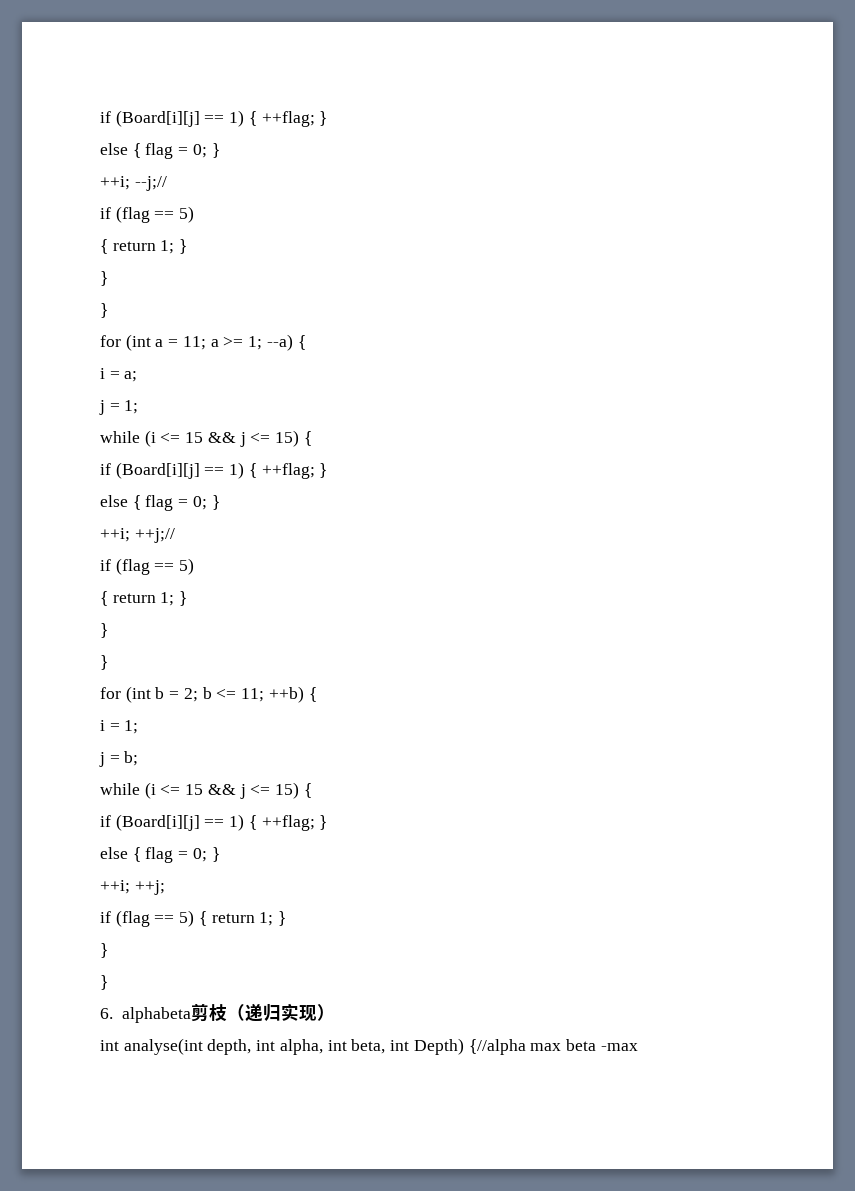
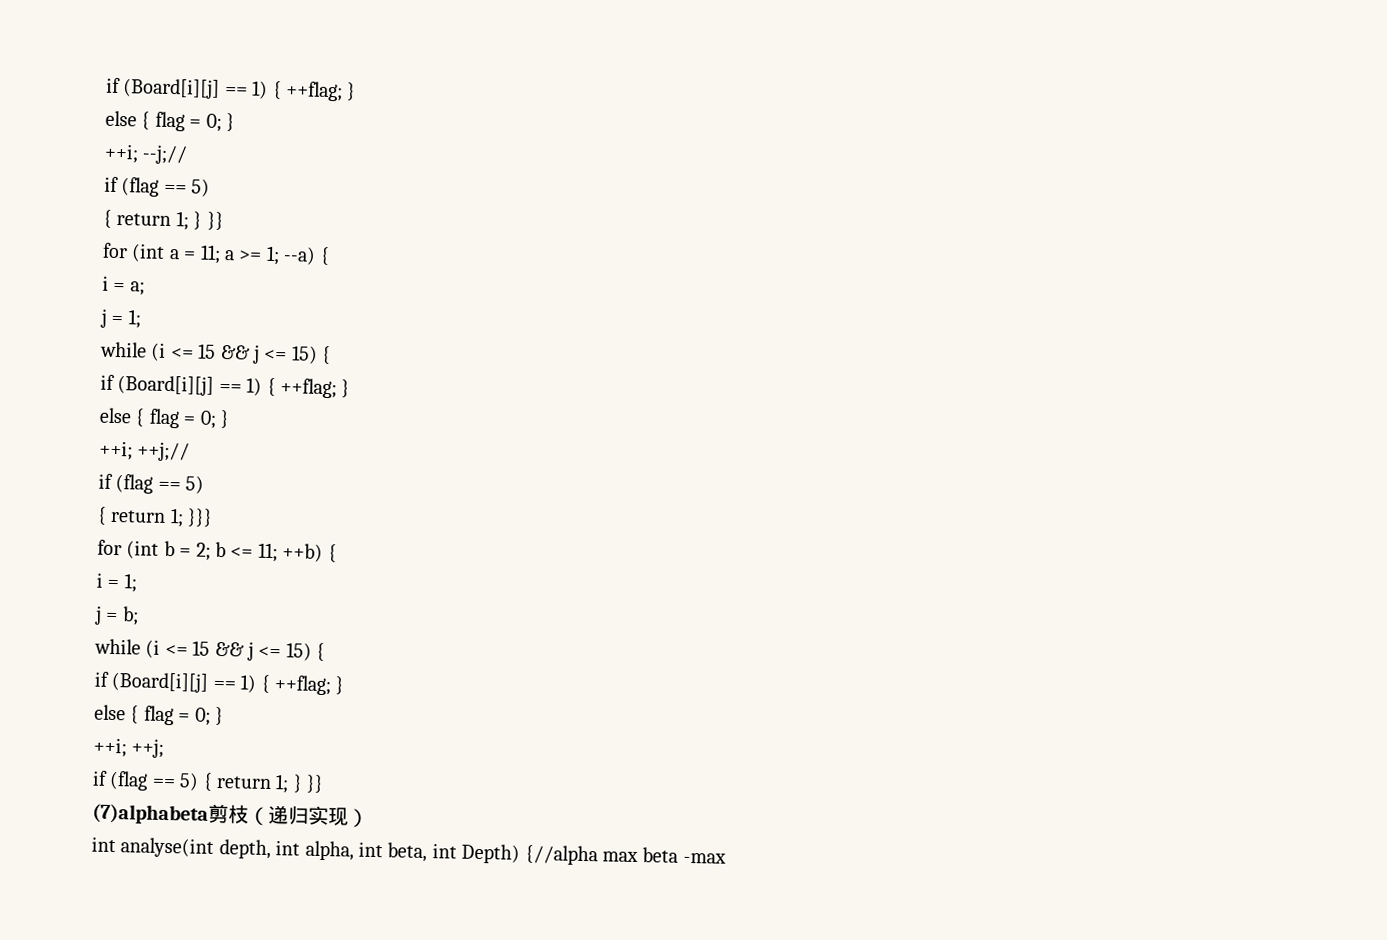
[100,271,108,286] [100,303,108,318] // } // } -> [206,211,224,231] }}
[179,591,188,606] [100,623,108,638] [100,655,108,670] } // } // } -> [187,508,214,527] }}}
[100,943,108,958] [100,975,108,990] [100,1007,191,1023] // } // } // 6. alphabeta -> [306,774,325,794] [92,803,209,825] }} // (7)alphabeta

